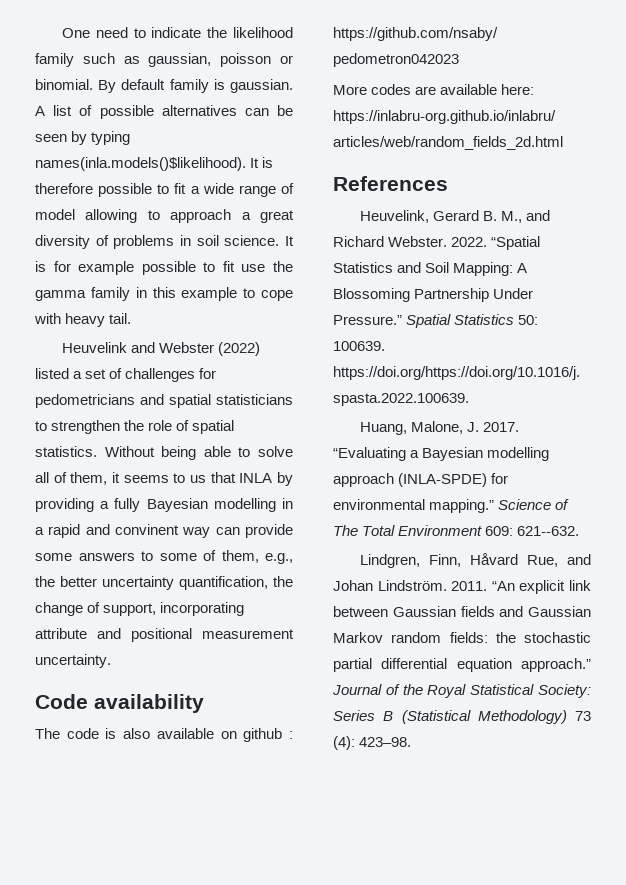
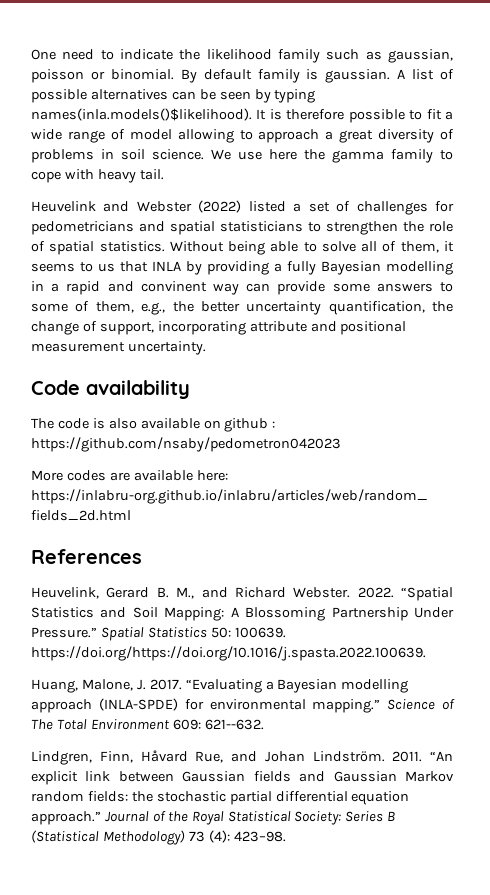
[284,236,294,246] [35,261,294,275] [35,287,238,301] It is for example possible to fit use the gamma family in this example -> [211,149,433,163] We use here the gamma family

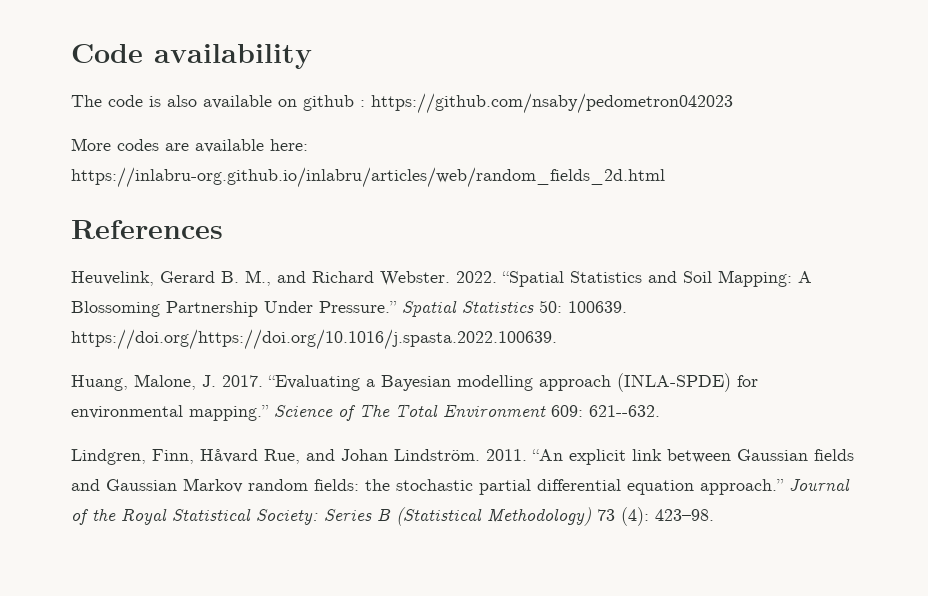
[31,49,453,63] [31,69,454,83] [31,89,316,103] [31,108,454,123] [31,129,454,143] [31,149,453,163] [31,169,164,183] [31,200,455,215] [31,221,453,235] [31,241,454,255] [31,261,453,275] [31,281,453,295] [31,301,453,315] [31,321,407,335] [31,341,206,355] One need to indicate the likelihood family such as gaussian, poisson or binomial. By default family is gaussian. A list of possible alternatives can be seen by typing names(inla.models()$likelihood). It is therefore possible to fit a wide range of model allowing to approach a great diversity of problems in soil science. We use here the gamma family to cope with heavy tail. // Heuvelink and Webster (2022) listed a set of challenges for pedometricians and spatial statisticians to strengthen the role of spatial statistics. Without being able to solve all of them, it seems to us that INLA by providing a fully Bayesian modelling in a rapid and convinent way can provide some answers to some of them, e.g., the better uncertainty quantification, the change of support, incorporating attribute and positional measurement uncertainty. // -> (71, 53) none

